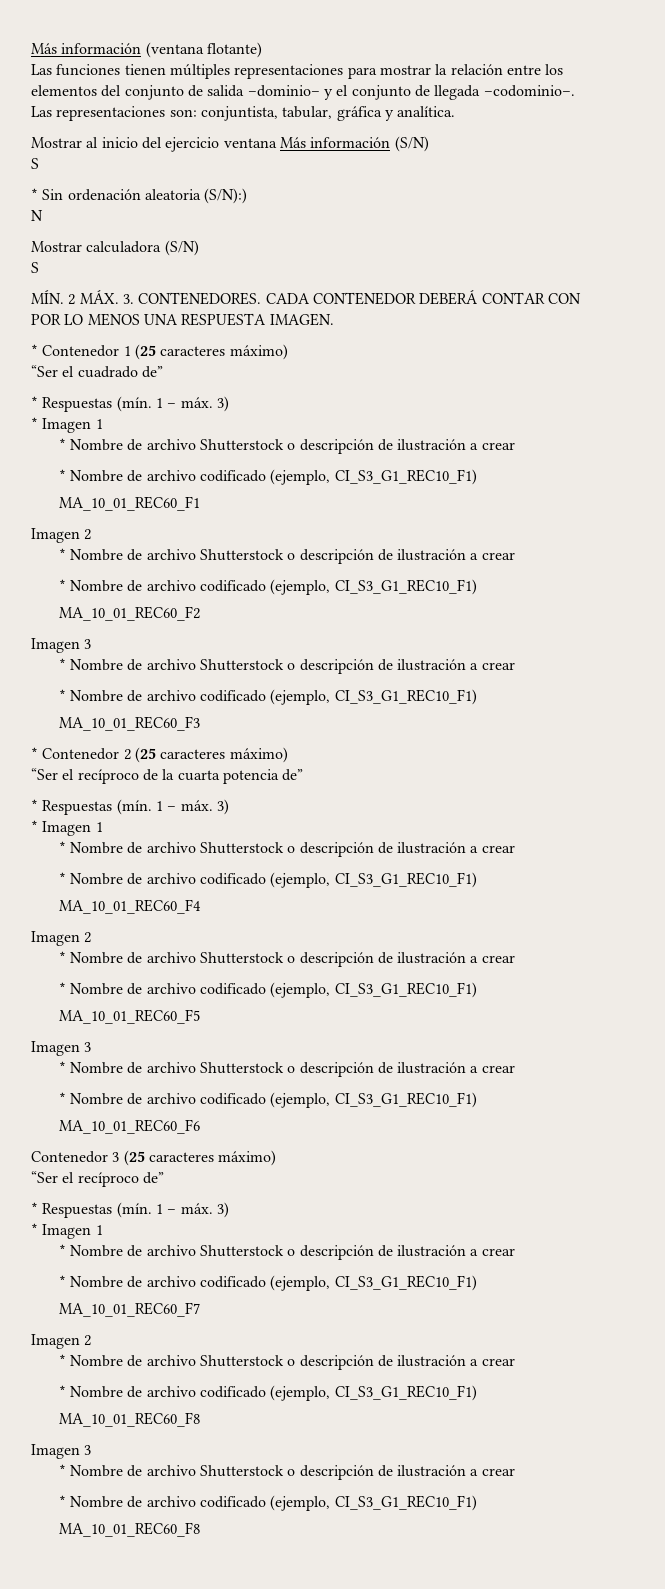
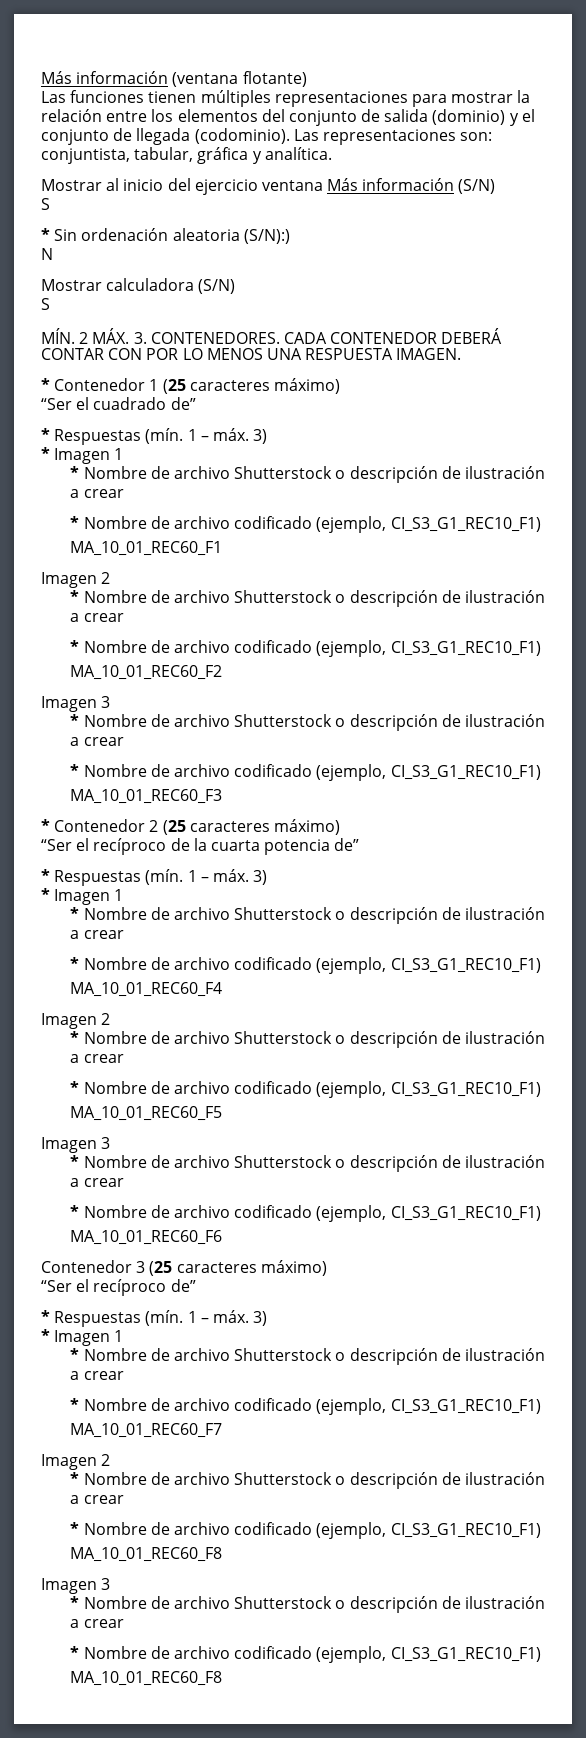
[247,85,320,97] –dominio– -> [432,109,506,125] (dominio)
[483,85,575,97] –codominio–. -> [194,128,290,144] (codominio).

